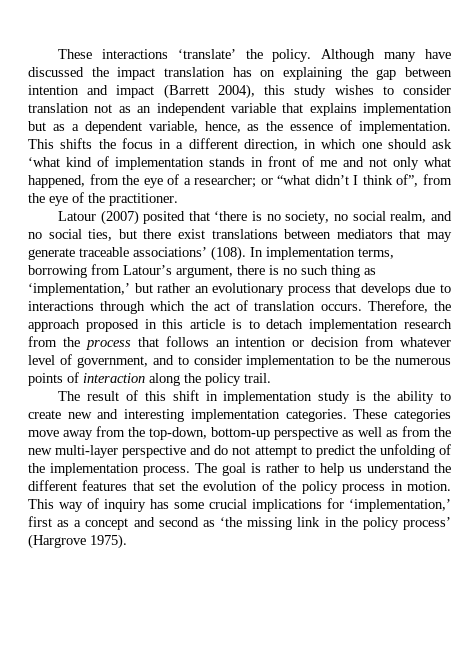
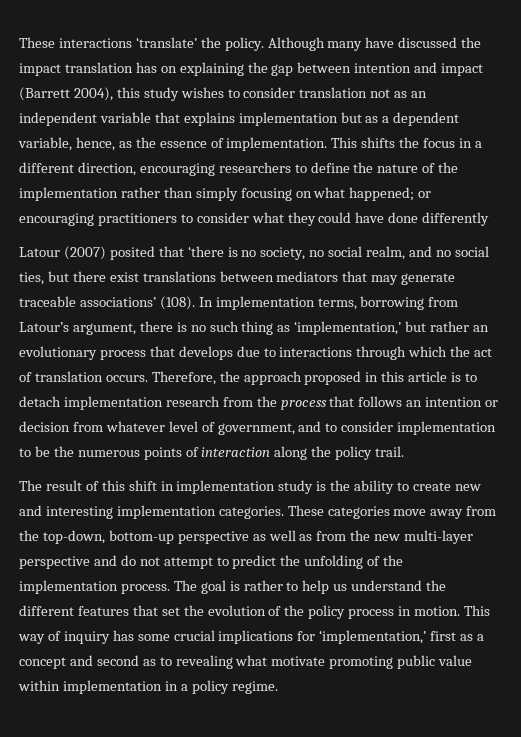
[304,139,452,149] [28,156,451,170] [28,174,453,188] [28,192,178,206] in which one should ask ‘what kind of implementation stands in front of me and not only what happened, from the eye of a researcher; or “what didn’t I think of”, from the eye of the practitioner. -> [139,162,459,176] [19,187,432,201] [19,212,490,226] encouraging researchers to define the nature of the implementation rather than simply focusing on what happened; or encouraging practitioners to consider what they could have done differently
[220,517,451,530] [28,534,127,549] ‘the missing link in the policy process’ (Hargrove 1975). -> [159,655,473,669] [18,680,278,694] to revealing what motivate promoting public value within implementation in a policy regime.

